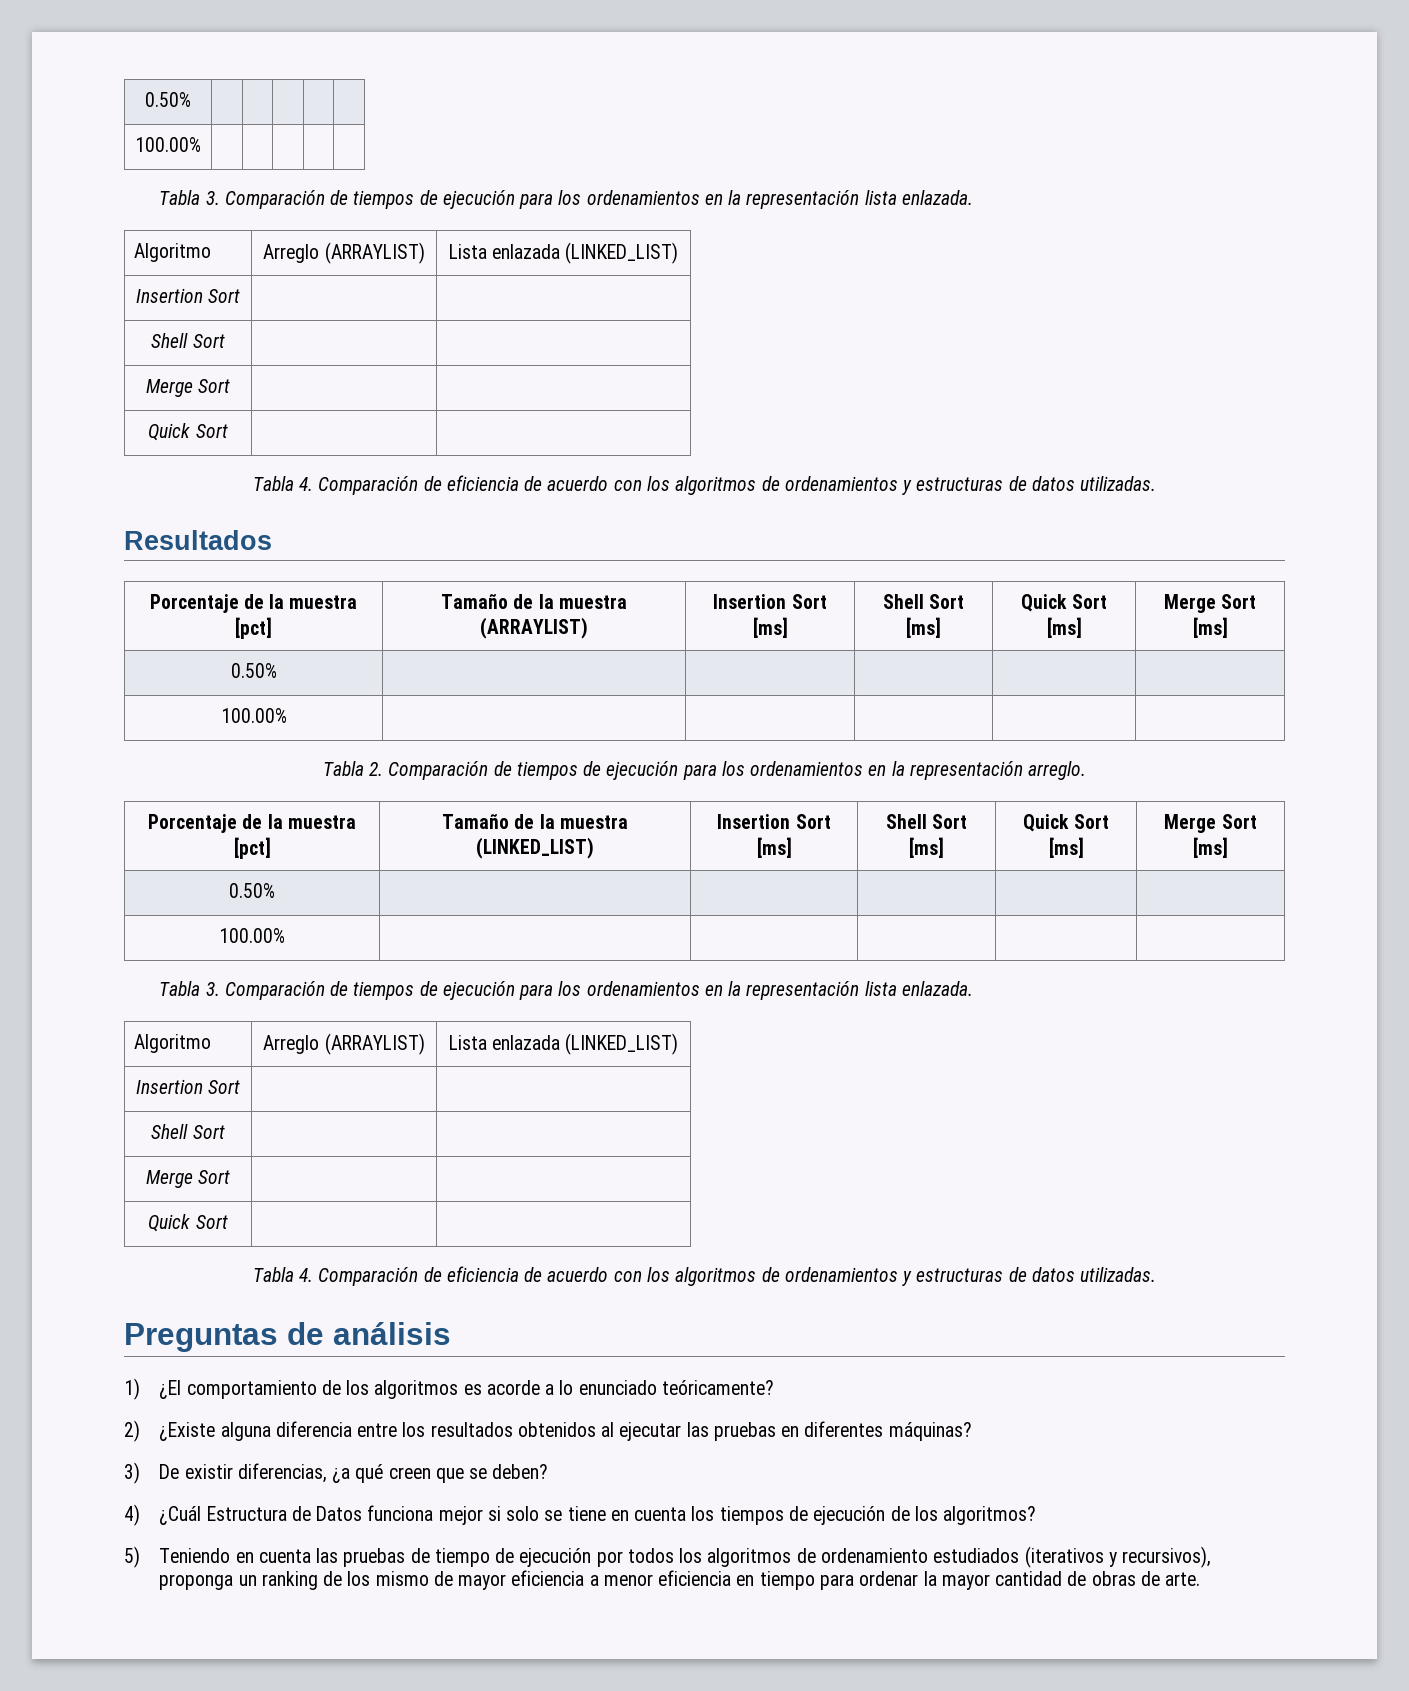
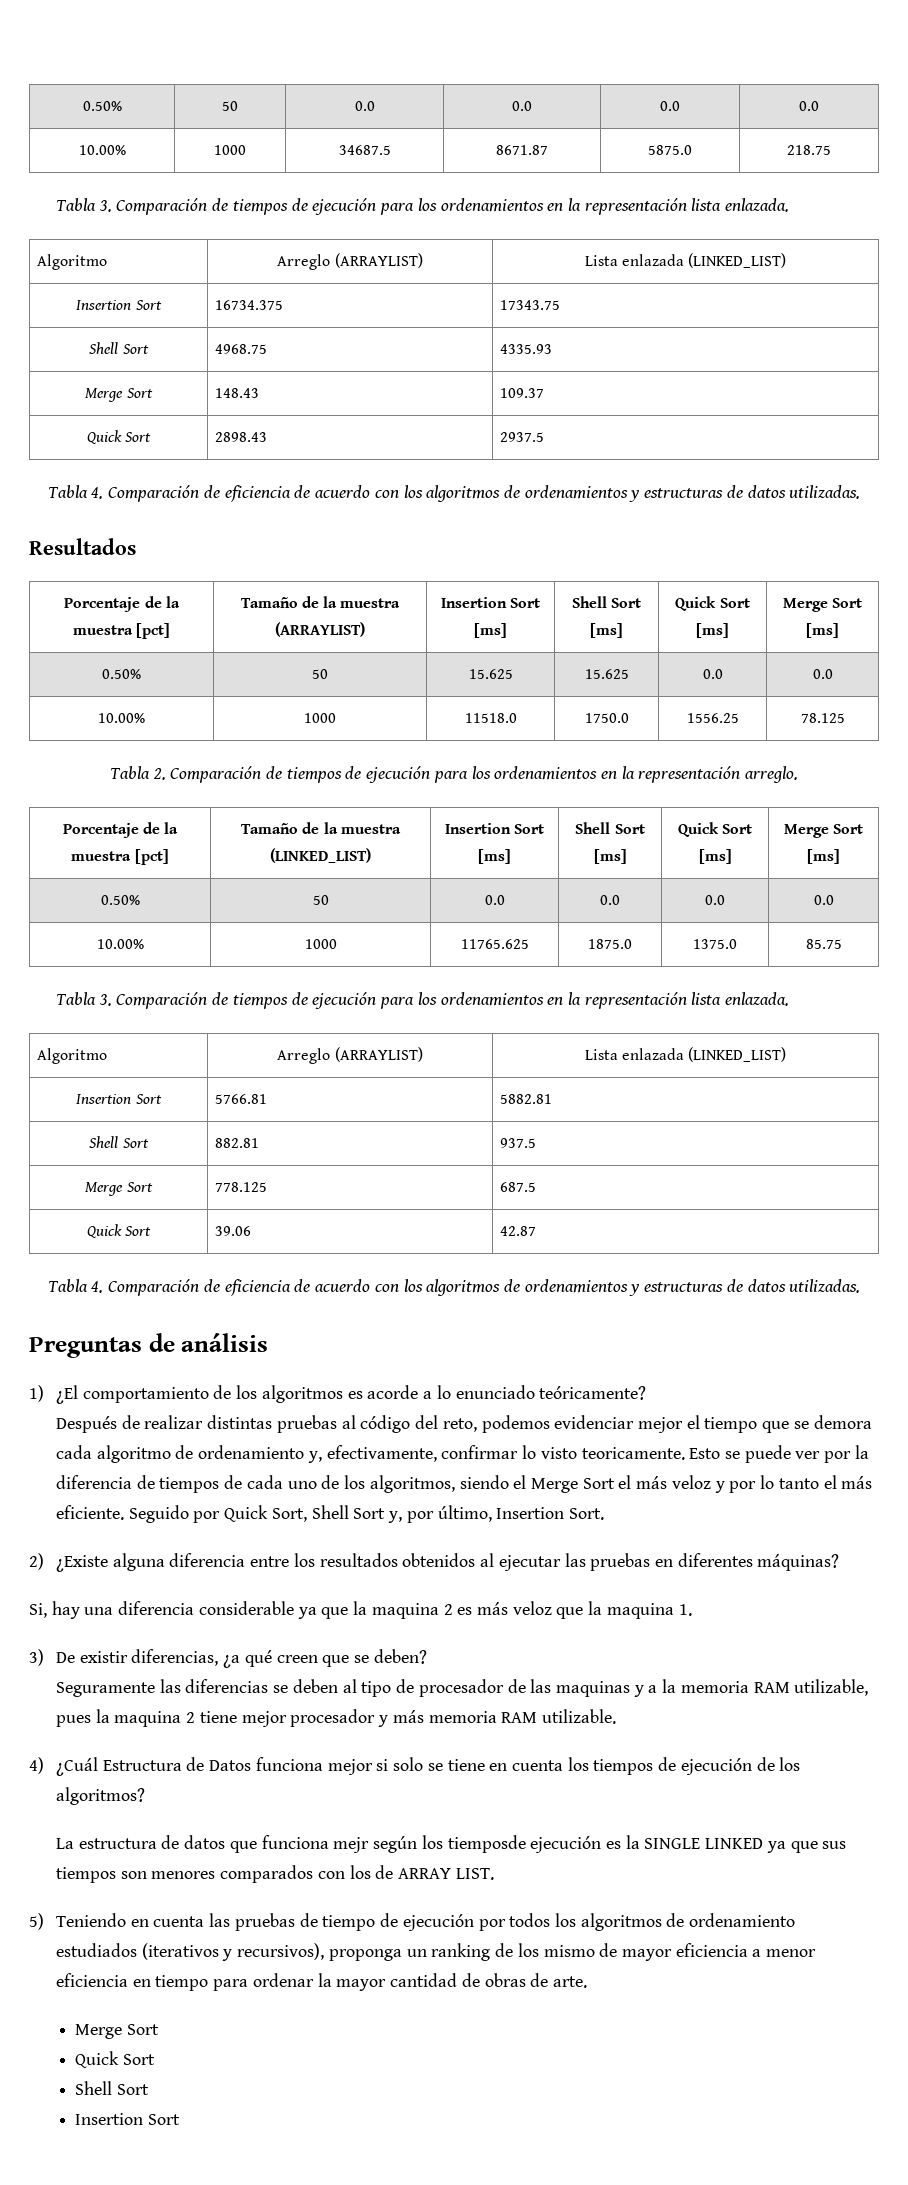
[145,92,191,107] [135,137,201,152] 0.50% | | | | | // 100.00% | | | | | -> [82,101,122,111] [222,101,238,111] [354,101,375,111] [512,101,532,111] [660,101,680,111] [799,101,819,111] [78,145,126,155] [214,145,246,155] [338,145,391,155] [496,145,548,155] [648,145,692,155] [787,145,831,155] 0.50% | 50 | 0.0 | 0.0 | 0.0 | 0.0 // 10.00% | 1000 | 34687.5 | 8671.87 | 5875.0 | 218.75
[151,333,225,348] [145,379,231,397] [148,423,228,441] | // Shell Sort | | // Merge Sort | | // Quick Sort | | -> [214,300,283,310] [499,300,560,310] [89,342,149,354] [214,344,267,354] [499,344,552,354] [85,388,153,402] [214,388,259,398] [499,388,544,398] [86,430,152,444] [214,432,267,442] [499,432,544,442] 16734.375 | 17343.75 // Shell Sort | 4968.75 | 4335.93 // Merge Sort | 148.43 | 109.37 // Quick Sort | 2898.43 | 2937.5
[220,708,287,723] | | | | // 100.00% | | | | | -> [312,669,328,679] [468,669,513,679] [584,669,629,679] [702,669,723,679] [812,669,833,679] [98,713,145,723] [304,713,336,723] [464,713,517,723] [584,713,629,723] [686,713,739,723] [800,713,845,723] 50 | 15.625 | 15.625 | 0.0 | 0.0 // 10.00% | 1000 | 11518.0 | 1750.0 | 1556.25 | 78.125
[219,928,285,943] | | | | // 100.00% | | | | | -> [312,895,329,905] [484,895,505,905] [600,895,620,905] [705,895,725,905] [813,895,834,905] [96,939,144,949] [304,939,337,949] [460,939,529,949] [588,939,632,949] [693,939,737,949] [805,939,842,949] 50 | 0.0 | 0.0 | 0.0 | 0.0 // 10.00% | 1000 | 11765.625 | 1875.0 | 1375.0 | 85.75
[151,1124,225,1139] [145,1170,231,1188] [148,1214,228,1232] | // Shell Sort | | // Merge Sort | | // Quick Sort | | -> [214,1094,267,1104] [499,1094,552,1104] [89,1136,149,1148] [214,1138,259,1148] [499,1138,536,1148] [85,1182,153,1196] [214,1182,267,1192] [499,1182,536,1192] [86,1224,152,1238] [214,1226,251,1236] [499,1226,536,1236] 5766.81 | 5882.81 // Shell Sort | 882.81 | 937.5 // Merge Sort | 778.125 | 687.5 // Quick Sort | 39.06 | 42.87
(774, 1387) none -> [56,1415,872,1433] [56,1445,869,1463] [56,1475,873,1493] [56,1505,604,1523] // Después de realizar distintas pruebas al código del reto, podemos evidenciar mejor el tiempo que se demora cada algoritmo de ordenamiento y, efectivamente, confirmar lo visto teoricamente. Esto se puede ver por la diferencia de tiempos de cada uno de los algoritmos, siendo el Merge Sort el más veloz y por lo tanto el más eficiente. Seguido por Quick Sort, Shell Sort y, por último, Insertion Sort.
(972, 1431) none -> [29,1601,692,1619] // Si, hay una diferencia considerable ya que la maquina 2 es más veloz que la maquina 1.
(549, 1471) none -> [56,1679,869,1697] [56,1709,616,1727] // Seguramente las diferencias se deben al tipo de procesador de las maquinas y a la memoria RAM utilizable, pues la maquina 2 tiene mejor procesador y más memoria RAM utilizable.
(1037, 1515) none -> [56,1835,847,1853] [56,1865,494,1883] // La estructura de datos que funciona mejr según los tiemposde ejecución es la SINGLE LINKED ya que sus tiempos son menores comparados con los de ARRAY LIST.
(1201, 1579) none -> [75,2024,159,2039] [75,2051,155,2068] [75,2081,149,2095] [75,2113,180,2125] // Merge Sort // Quick Sort // Shell Sort // Insertion Sort

